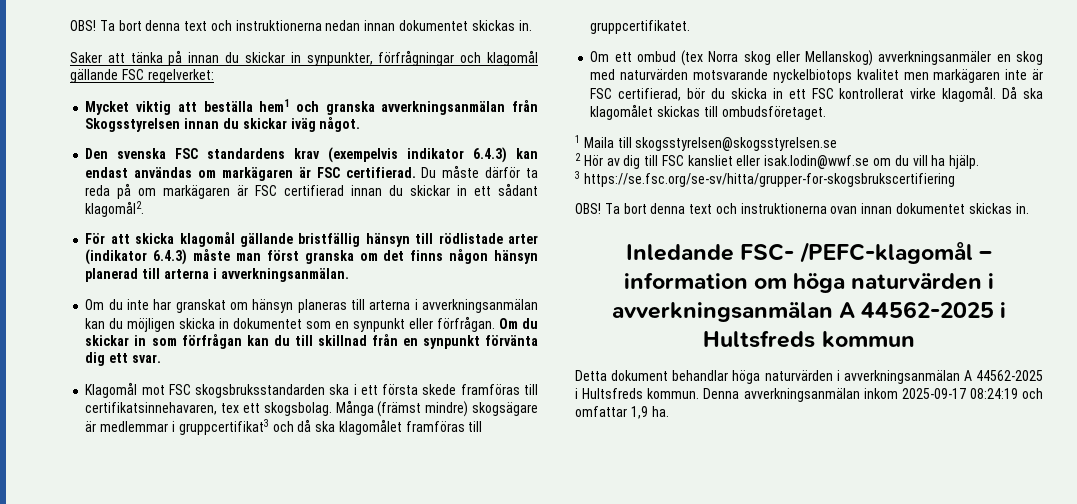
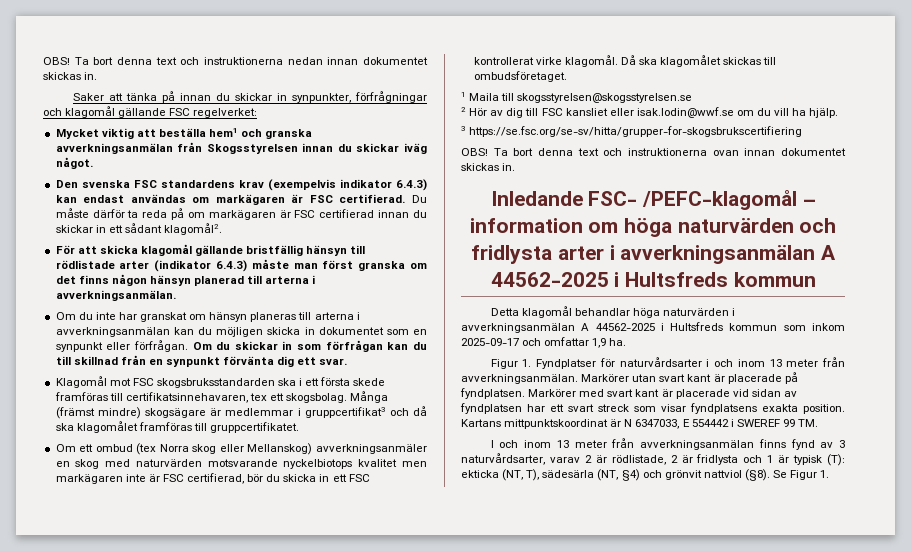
(983, 281) none -> [799,218,837,233] [471,245,604,264] och fridlysta arter
[611,370,669,381] dokument -> [521,306,572,318] klagomål
[647,388,860,402] kommun. Denna avverkningsanmälan -> [729,323,806,331] kommun som
[969,388,1018,399] 08:24:19 -> (519, 342) none
(669, 411) none -> [490,357,845,369] [461,372,798,384] [460,388,797,399] [460,403,845,414] [461,419,819,429] [490,438,845,450] [461,453,845,466] [461,469,830,481] // Figur 1. Fyndplatser för naturvårdsarter i och inom 13 meter från avverkningsanmälan. Markörer utan svart kant är placerade på fyndplatsen. Markörer med svart kant är placerade vid sidan av fyndplatsen har ett svart streck som visar fyndplatsens exakta position. Kartans mittpunktskoordinat är N 6347033, E 554442 i SWEREF 99 TM. // I och inom 13 meter från avverkningsanmälan finns fynd av 3 naturvårdsarter, varav 2 är rödlistade, 2 är fridlysta och 1 är typisk (T): ekticka (NT, T), sädesärla (NT, §4) och grönvit nattviol (§8). Se Figur 1.

